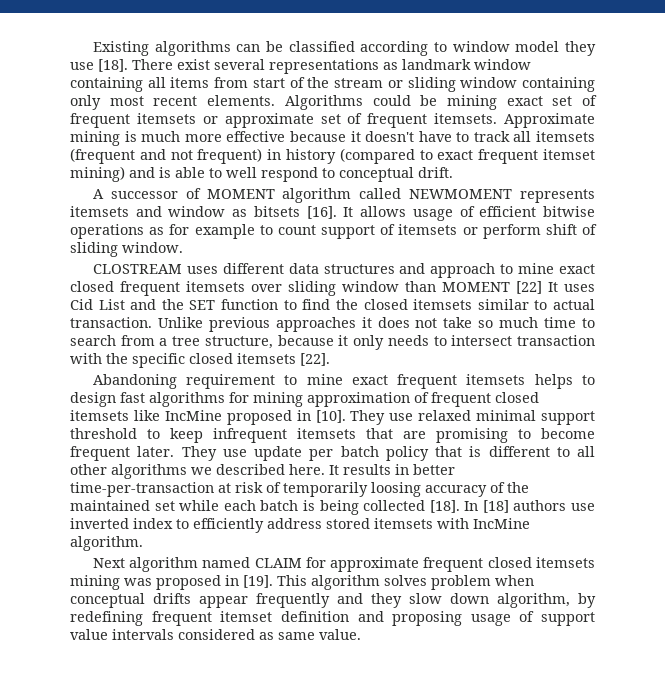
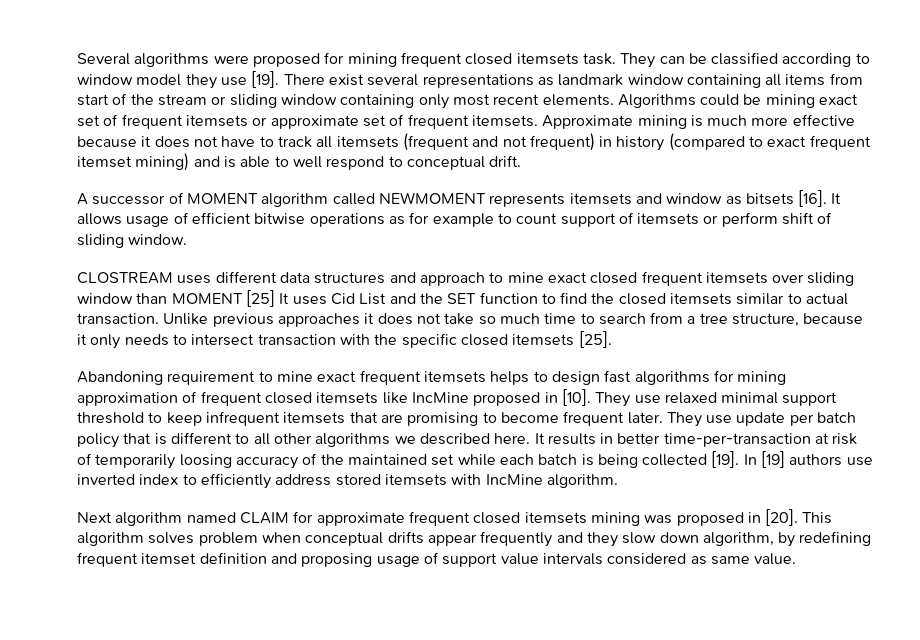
[92,41,231,56] Existing algorithms -> [77,52,656,68] Several algorithms were proposed for mining frequent closed itemsets task. They
[98,59,128,72] [18]. -> [251,71,280,88] [19].
[365,131,415,142] doesn't -> [154,136,218,148] does not
[516,281,542,294] [22] -> [245,290,275,307] [25]
[300,353,330,366] [22]. -> [578,331,612,348] [25].
[429,500,509,513] [18]. In [18] -> [711,451,786,468] [19]. In [19]
[243,575,273,588] [19]. -> [765,509,799,526] [20].

